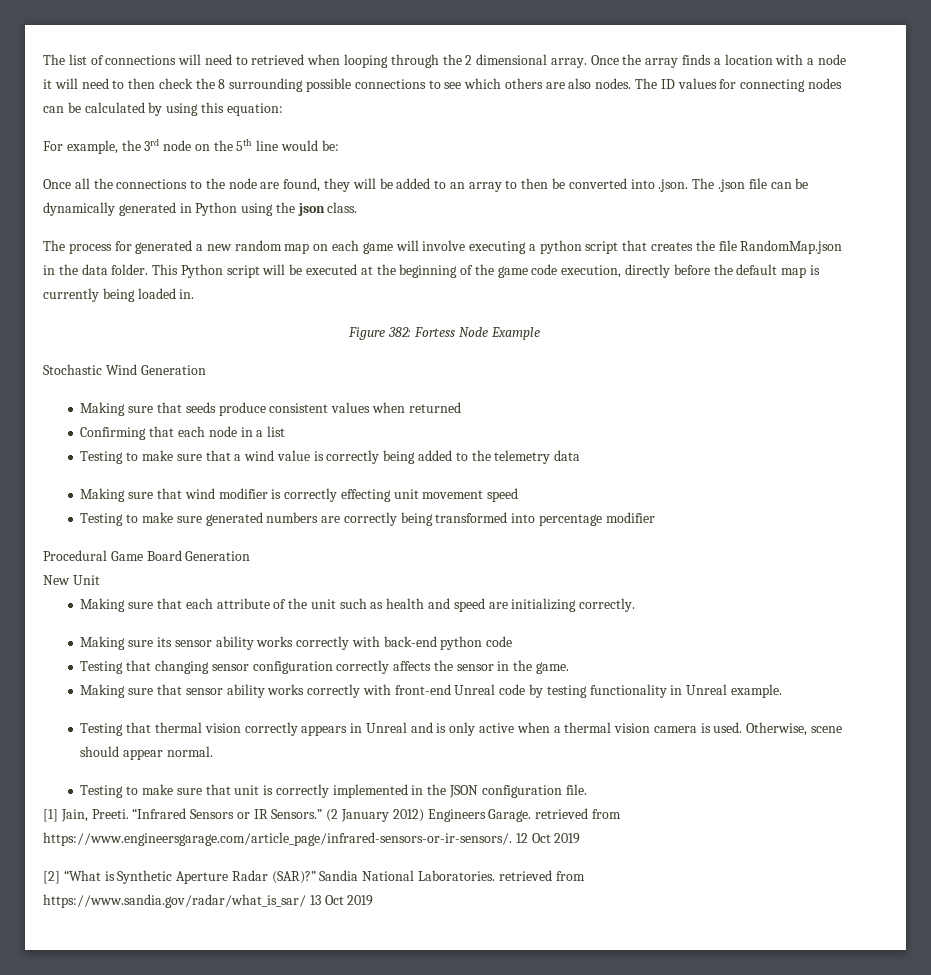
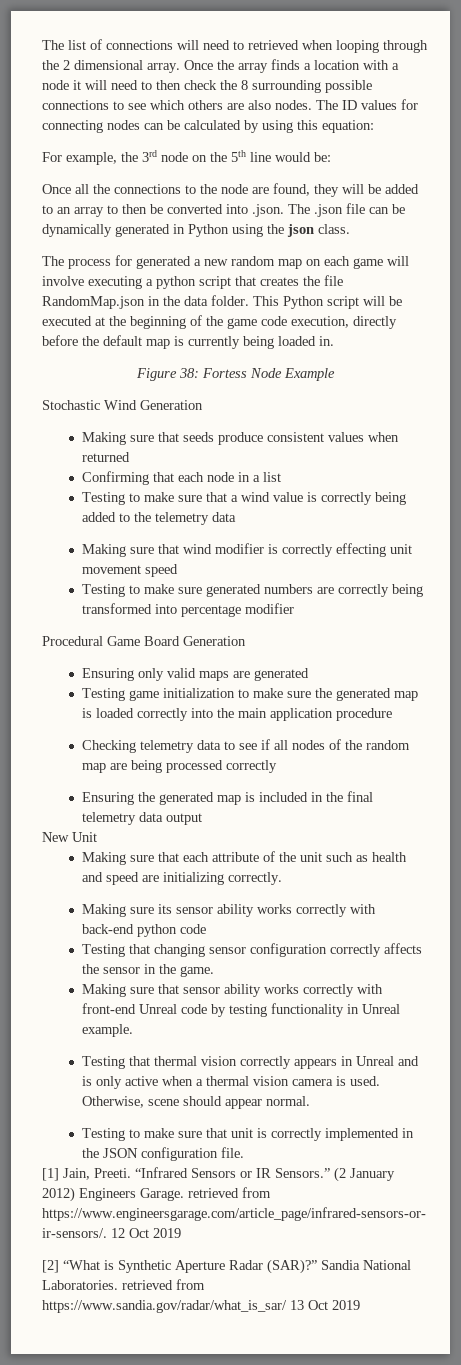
[388,327,412,337] 382: -> [178,368,199,378] 38:
(251, 556) none -> [82,668,310,681] [82,688,419,701] [82,708,393,721] [82,739,411,753] [82,760,278,773] [82,791,374,805] [82,812,203,825] // Ensuring only valid maps are generated // Testing game initialization to make sure the generated map is loaded correctly into the main application procedure // Checking telemetry data to see if all nodes of the random map are being processed correctly // Ensuring the generated map is included in the final telemetry data output

